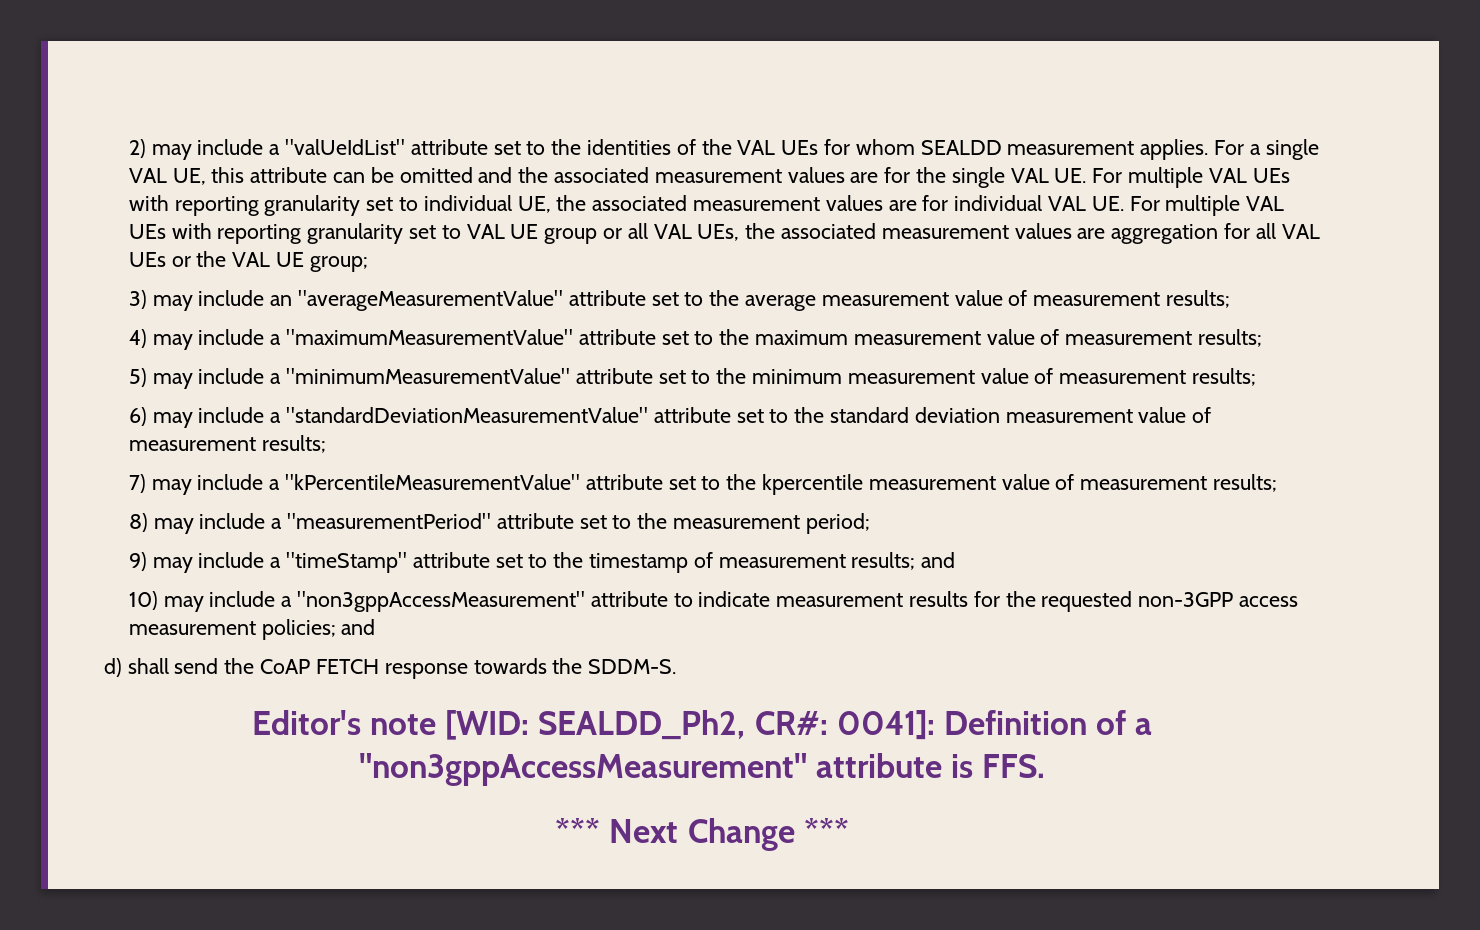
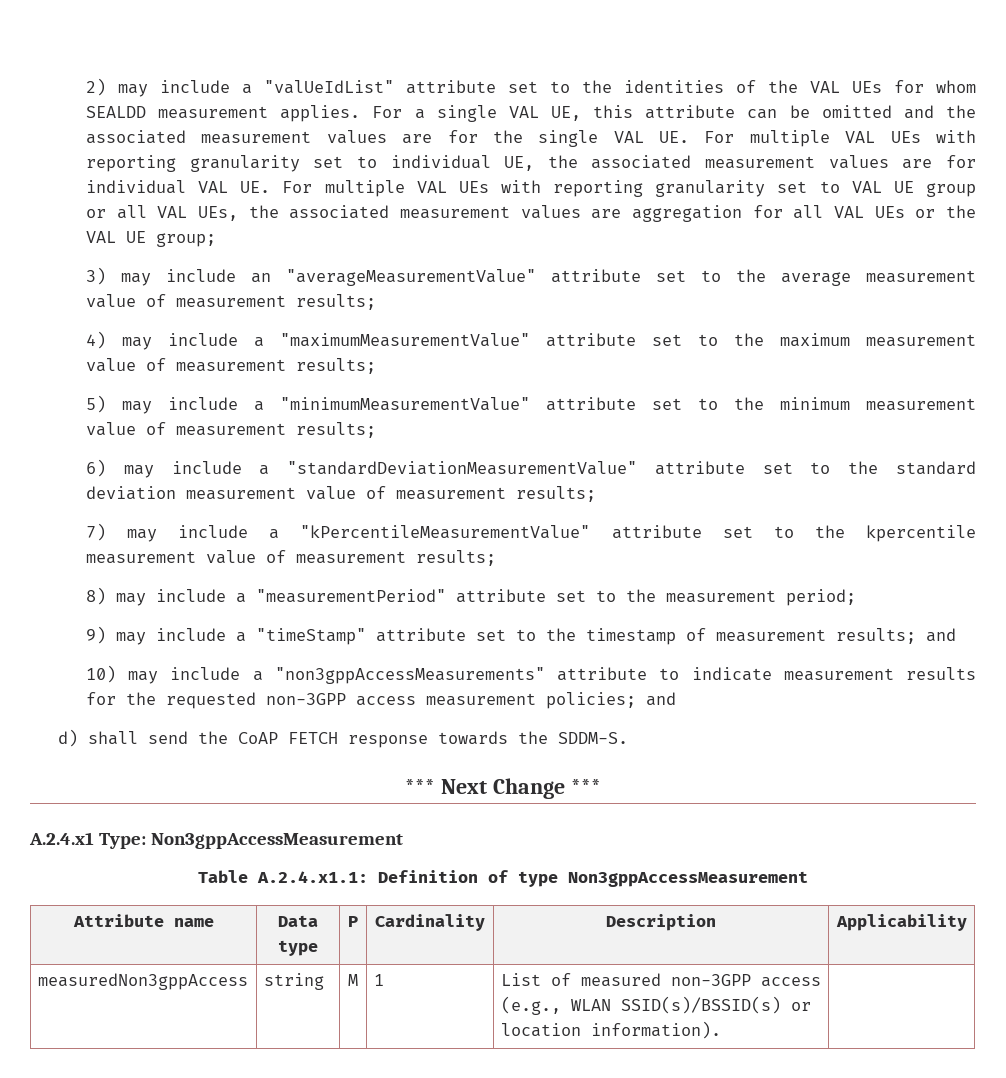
[296,591,585,612] "non3gppAccessMeasurement" -> [274,667,545,684] "non3gppAccessMeasurements"
[252,710,1152,740] [358,753,1046,786] [555,818,849,851] Editor's note [WID: SEALDD_Ph2, CR#: 0041]: Definition of a "non3gppAccessMeasurement" attribute is FFS. // *** Next Change *** -> [405,778,601,799] [29,832,403,849] [198,870,808,887] [72,914,214,927] [278,915,318,927] [278,940,318,956] [348,916,358,927] [375,914,485,931] [606,914,717,931] [835,914,967,931] [37,973,248,990] [263,973,324,990] [348,974,358,986] [373,974,384,986] [500,973,821,987] [500,996,811,1015] [500,1021,721,1039] *** Next Change *** // A.2.4.x1 Type: Non3gppAccessMeasurement // Table A.2.4.x1.1: Definition of type Non3gppAccessMeasurement // Attribute name | Data type | P | Cardinality | Description | Applicability // measuredNon3gppAccess | string | M | 1 | List of measured non-3GPP access (e.g., WLAN SSID(s)/BSSID(s) or location information). |

